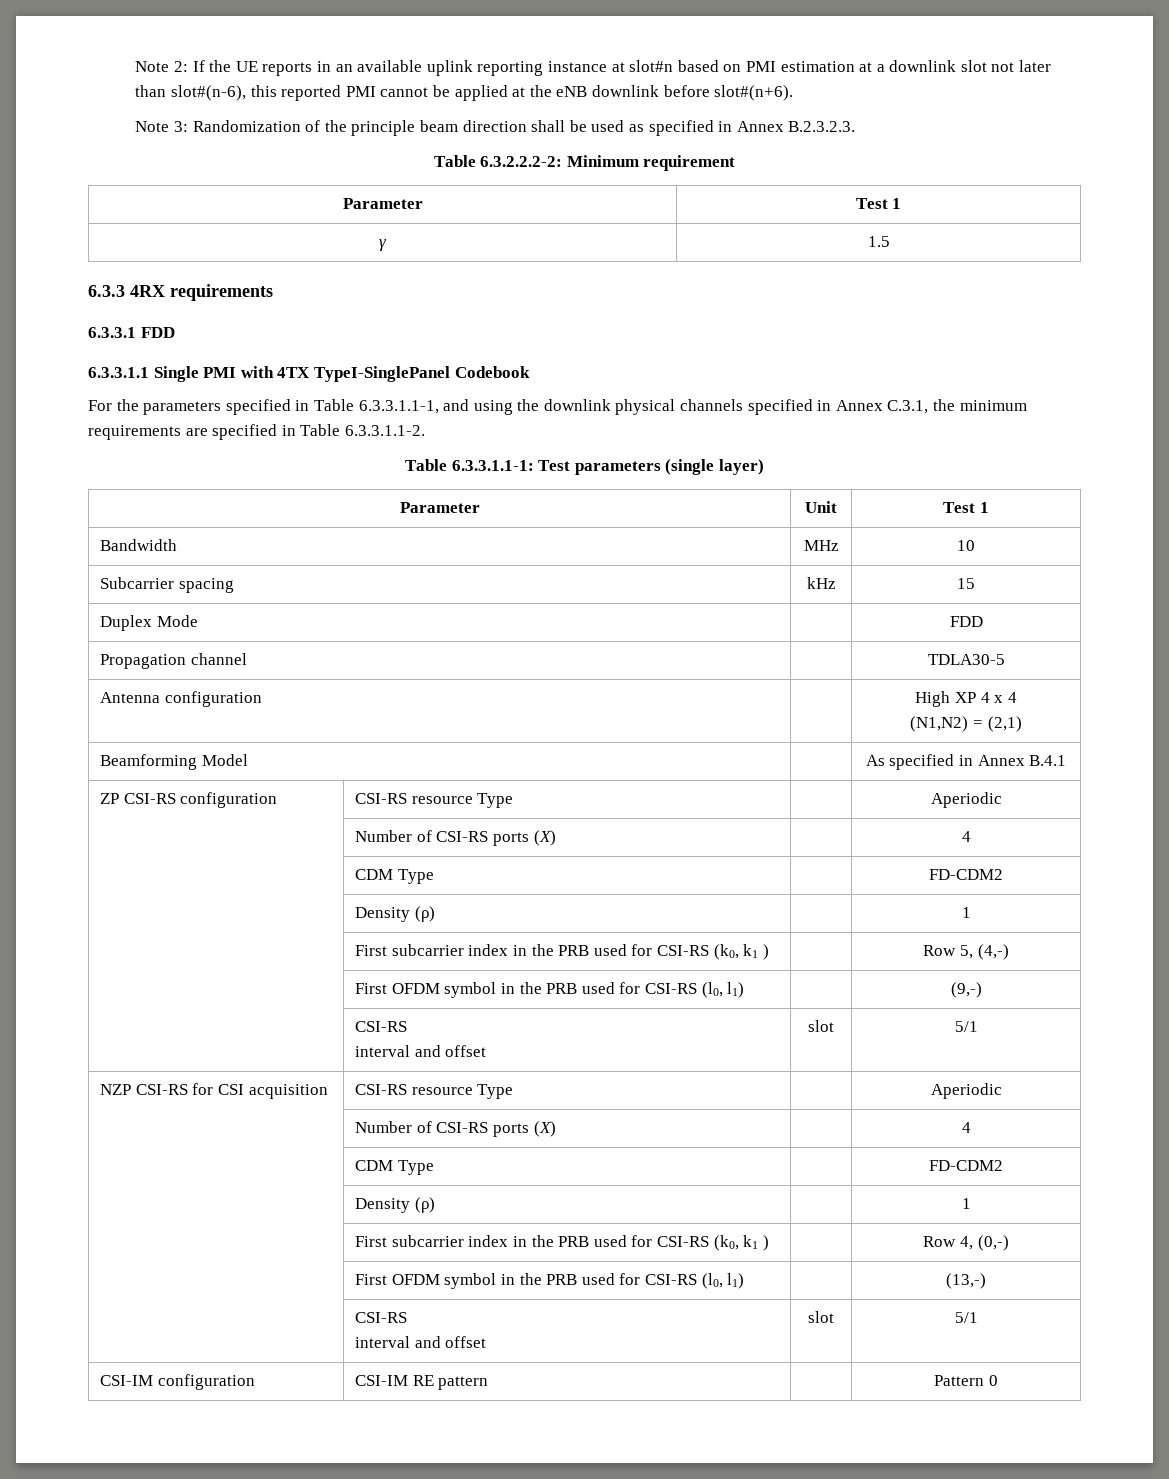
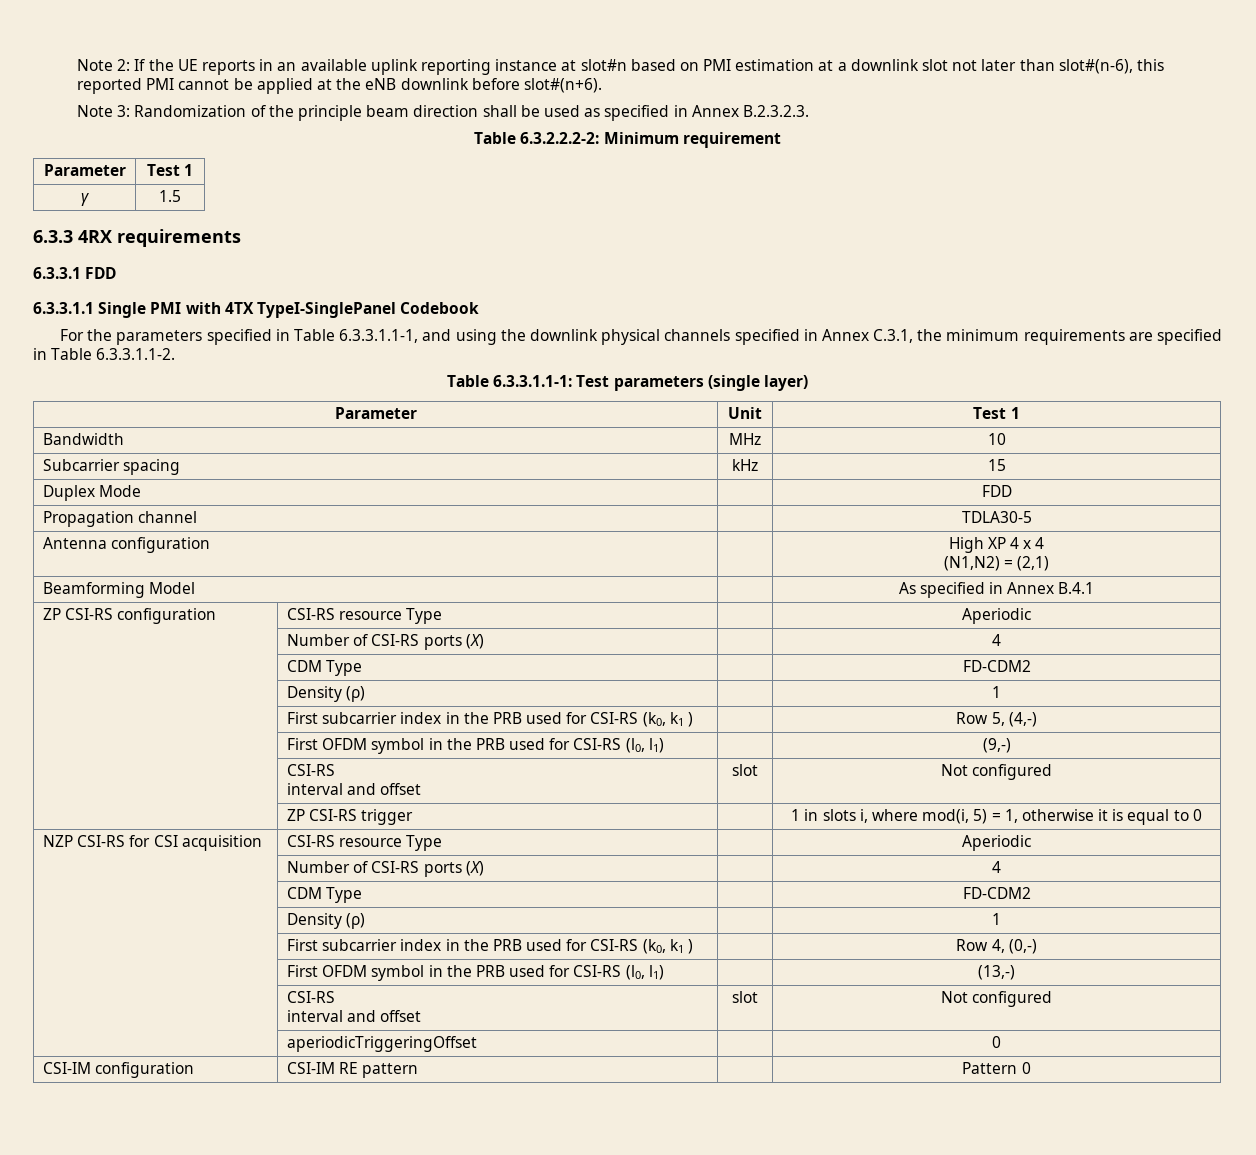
[954,1021,978,1032] 5/1 -> [940,764,1053,780] [286,809,414,825] [791,809,1202,825] Not configured // | ZP CSI-RS trigger | | 1 in slots i, where mod(i, 5) = 1, otherwise it is equal to 0
[954,1312,978,1323] 5/1 -> [940,991,1053,1007] [286,1036,477,1052] [992,1036,1001,1048] Not configured // | aperiodicTriggeringOffset | | 0

